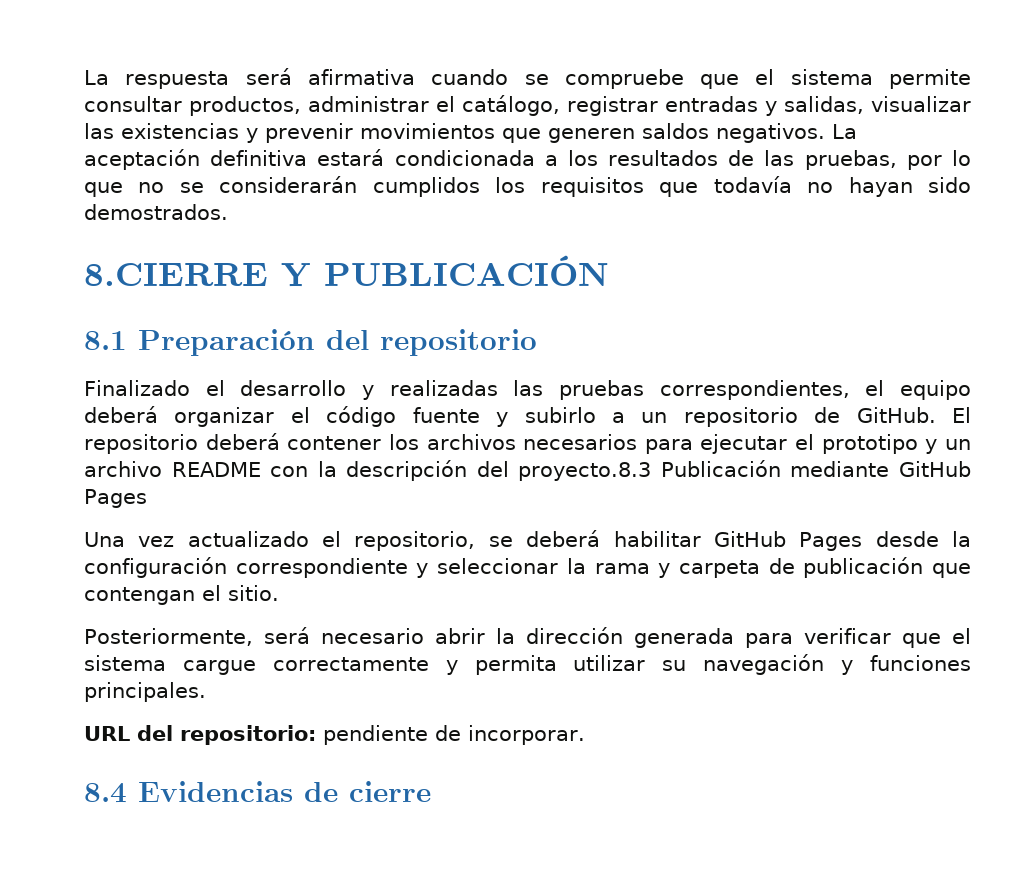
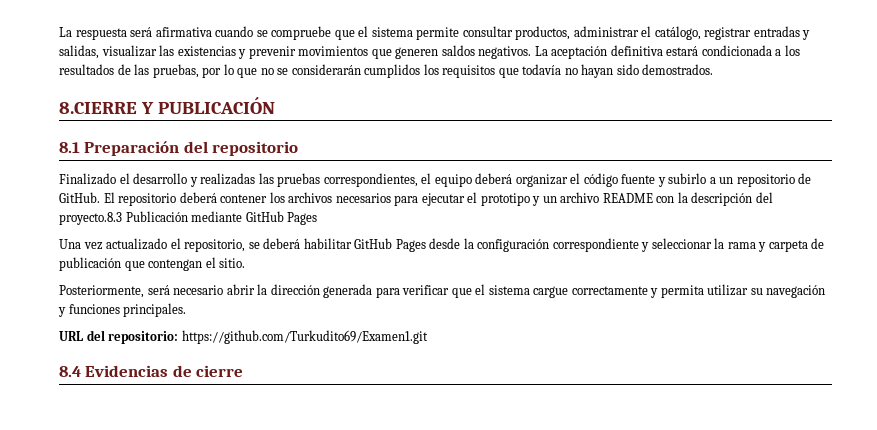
[323,725,585,745] pendiente de incorporar. -> [181,330,428,344] https://github.com/Turkudito69/Examen1.git

